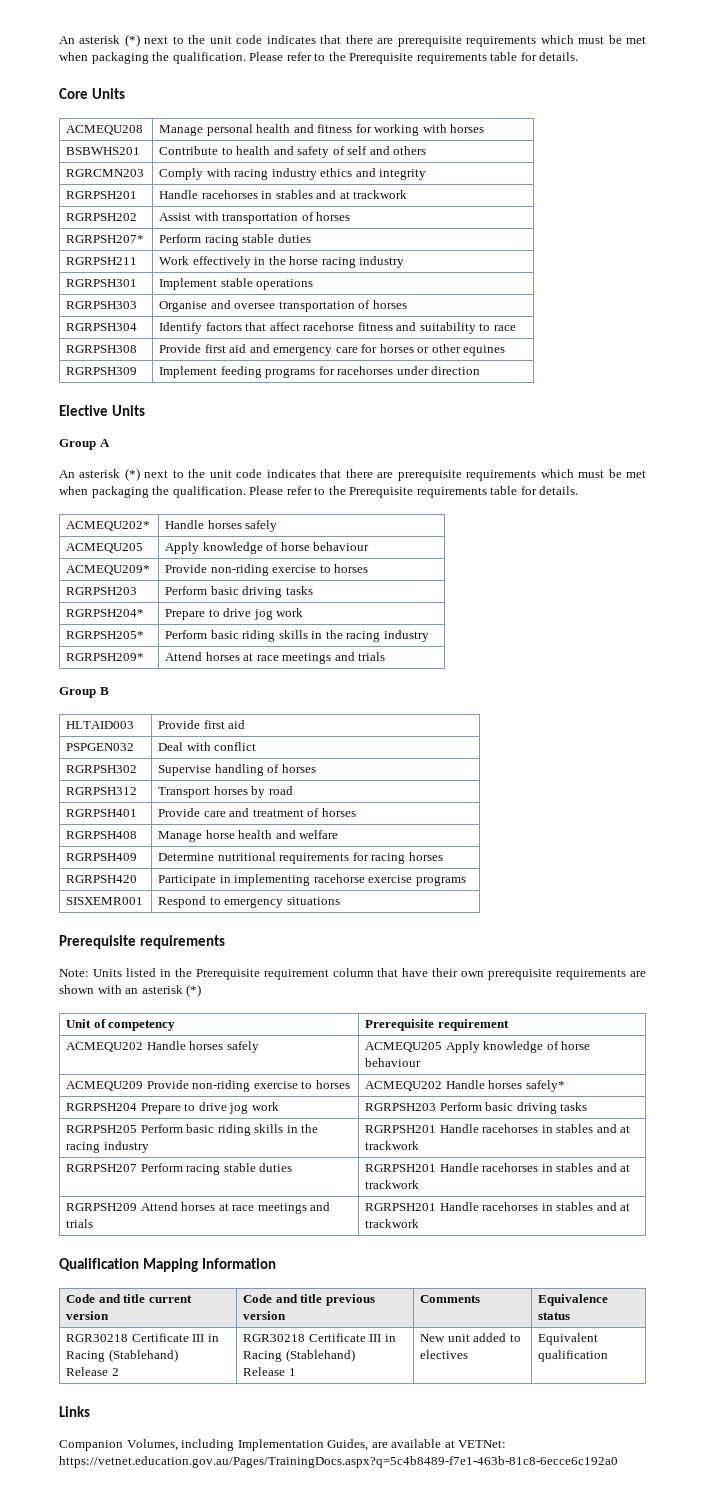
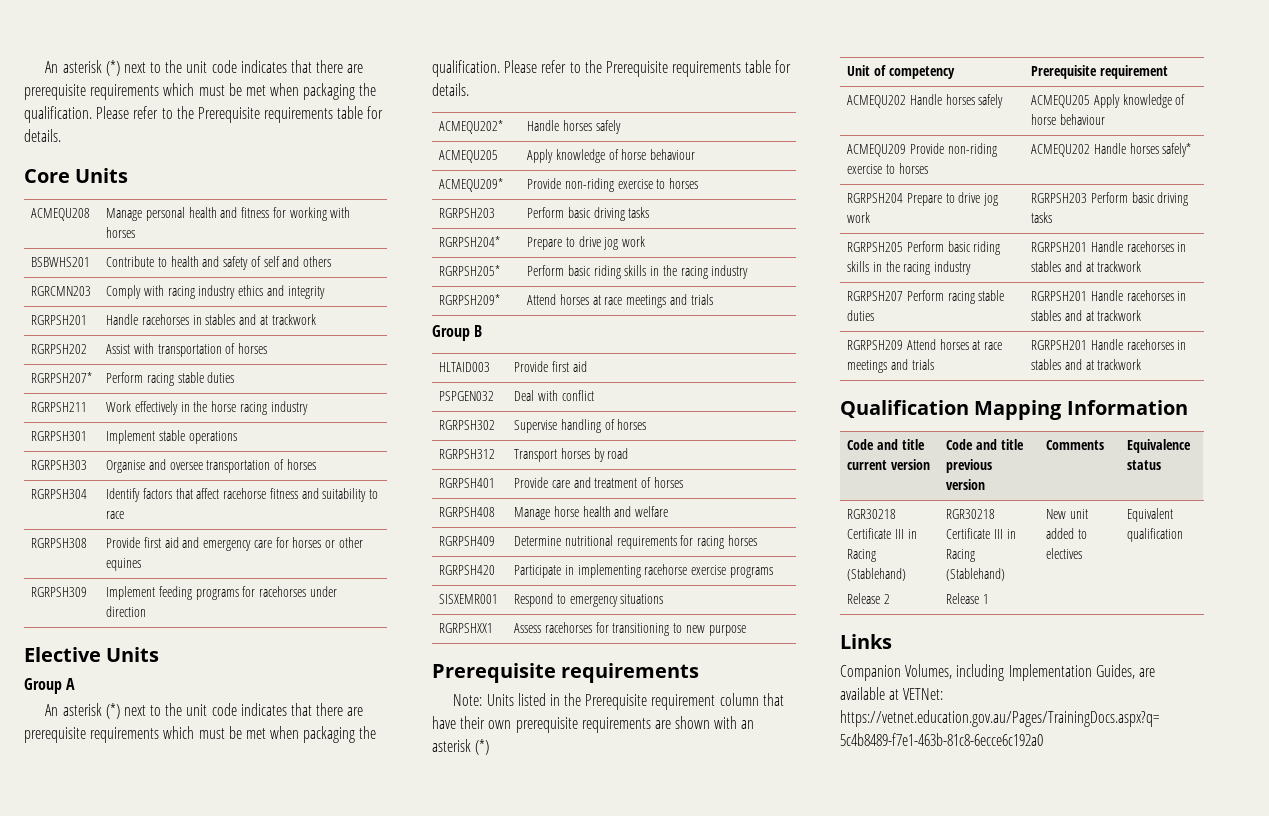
(340, 901) none -> [438,623,493,633] [513,622,746,636] // RGRPSHXX1 | Assess racehorses for transitioning to new purpose

